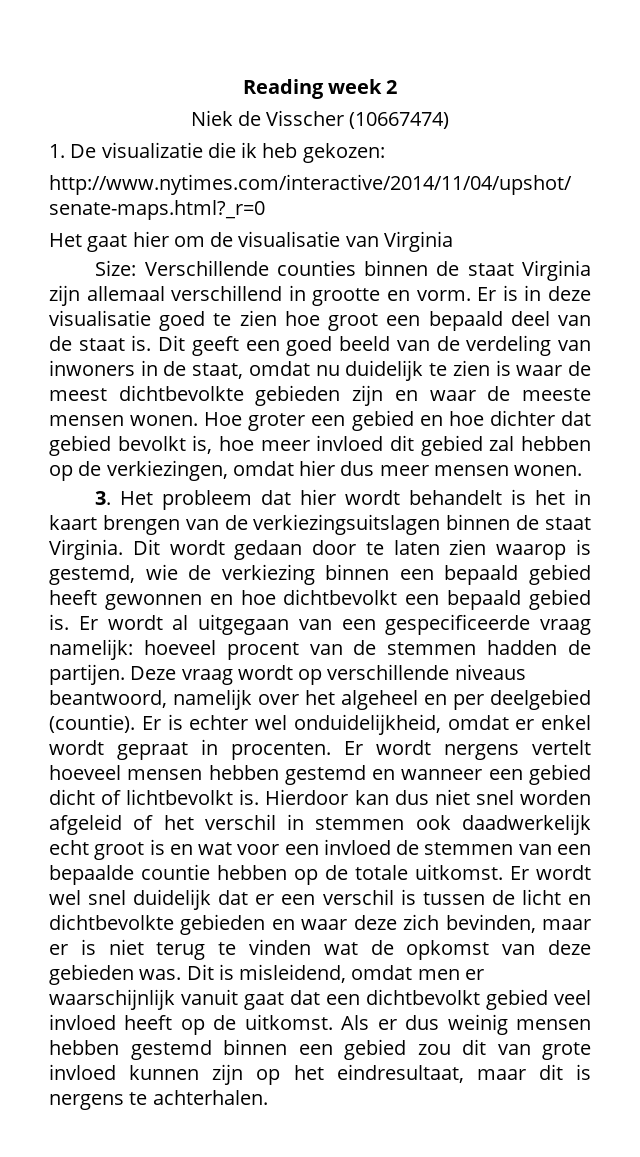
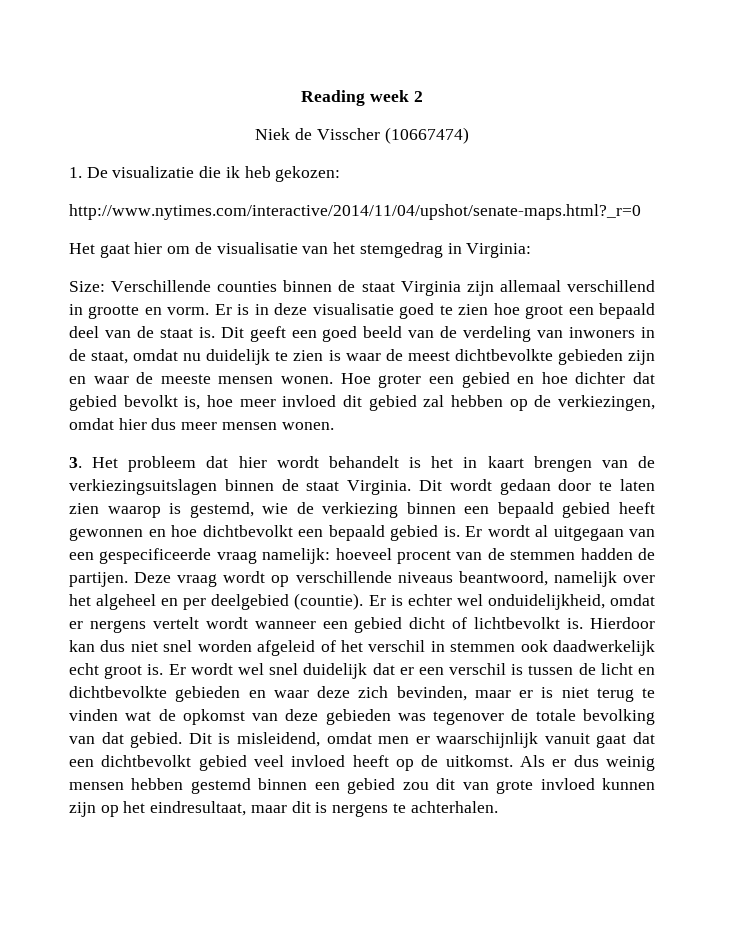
[383,231,453,252] Virginia -> [333,242,532,258] het stemgedrag in Virginia:
[541,715,591,730] [49,739,591,760] [49,765,396,785] enkel wordt gepraat in procenten. Er wordt nergens vertelt hoeveel mensen hebben gestemd en -> [89,617,248,633] nergens vertelt wordt
[149,839,591,855] [49,864,503,885] is en wat voor een invloed de stemmen van een bepaalde countie hebben op de totale uitkomst. -> [147,664,164,675] is.
[139,969,182,980] was. -> [397,709,655,725] [69,732,183,748] was tegenover de totale bevolking van dat gebied.

